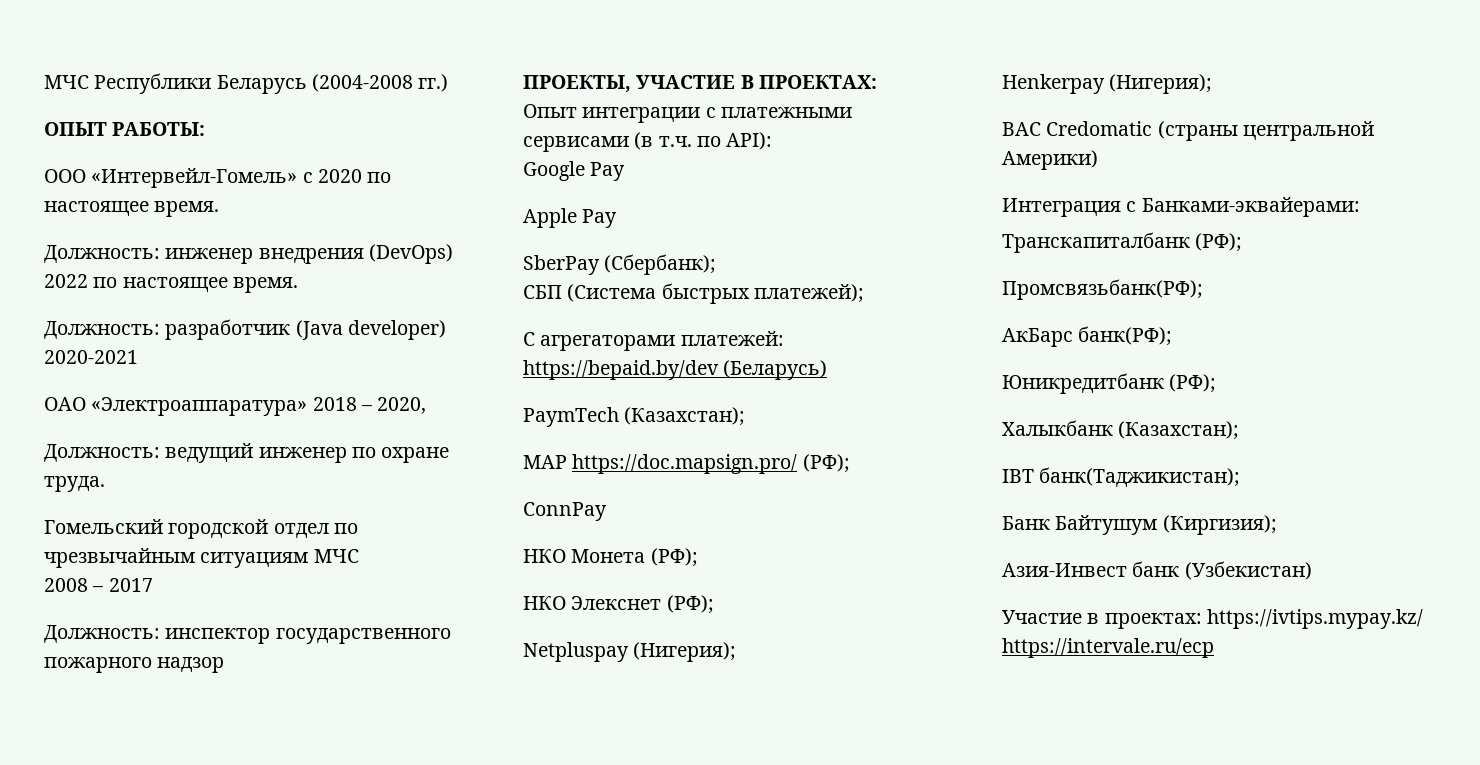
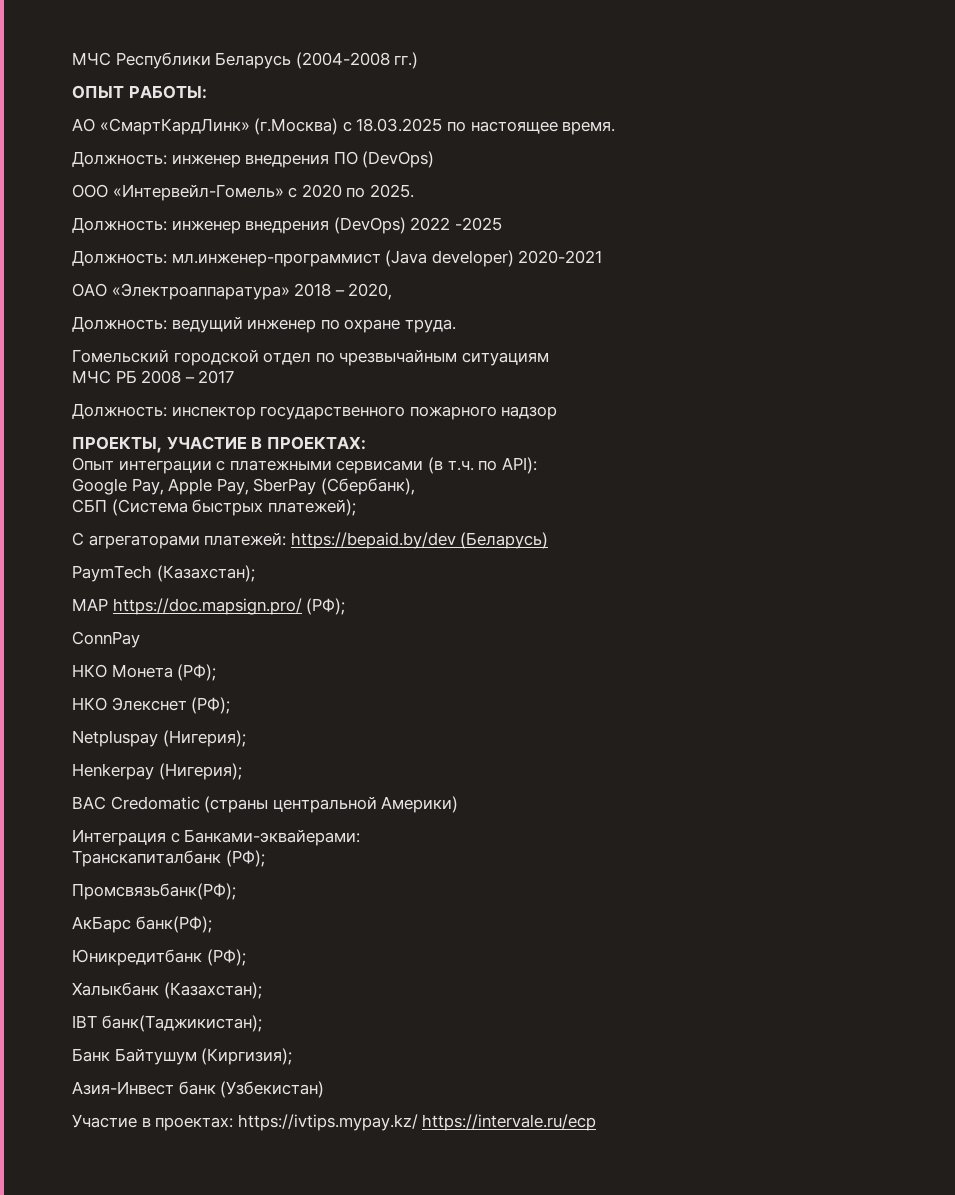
[44,168,392,188] [44,201,220,217] ООО «Интервейл-Гомель» с 2020 по настоящее время. -> [72,118,616,135] [72,151,435,168] [72,184,414,201] AO «СмартКардЛинк» (г.Москва) с 18.03.2025 по настоящее время. // Должность: инженер внедрения ПО (DevOps) // ООО «Интервейл-Гомель» с 2020 по 2025.
[93,277,298,293] [44,319,291,340] по настоящее время. // Должность: разработчик -> [454,217,502,231] [72,250,381,267] -2025 // Должность: мл.инженер-программист
[313,549,359,563] МЧС // -> [72,370,137,384] // МЧС РБ
[590,162,626,181] [523,208,618,228] [523,254,717,275] Pay // Apple Pay // SberPay (Сбербанк); -> [131,478,415,495] Pay, Apple Pay, SberPay (Сбербанк),

